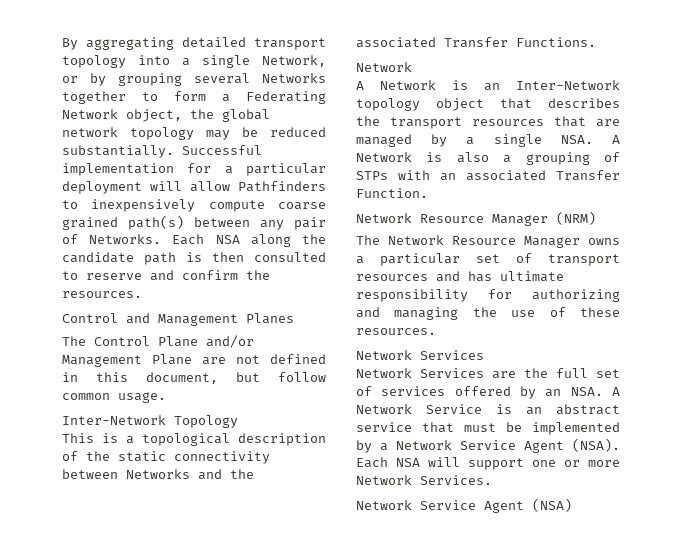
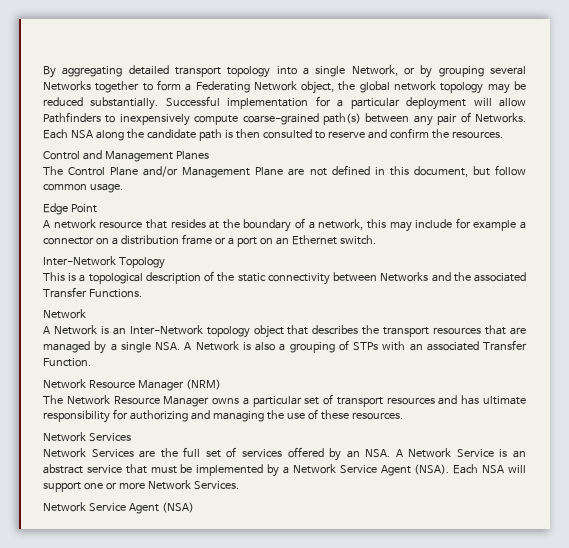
[278,202,326,210] [62,217,118,230] coarse grained -> [242,113,319,125] coarse-grained
(166, 397) none -> [43,203,97,215] [43,218,526,232] [43,234,376,247] // Edge Point // A network resource that resides at the boundary of a network, this may include for example a connector on a distribution frame or a port on an Ethernet switch.

